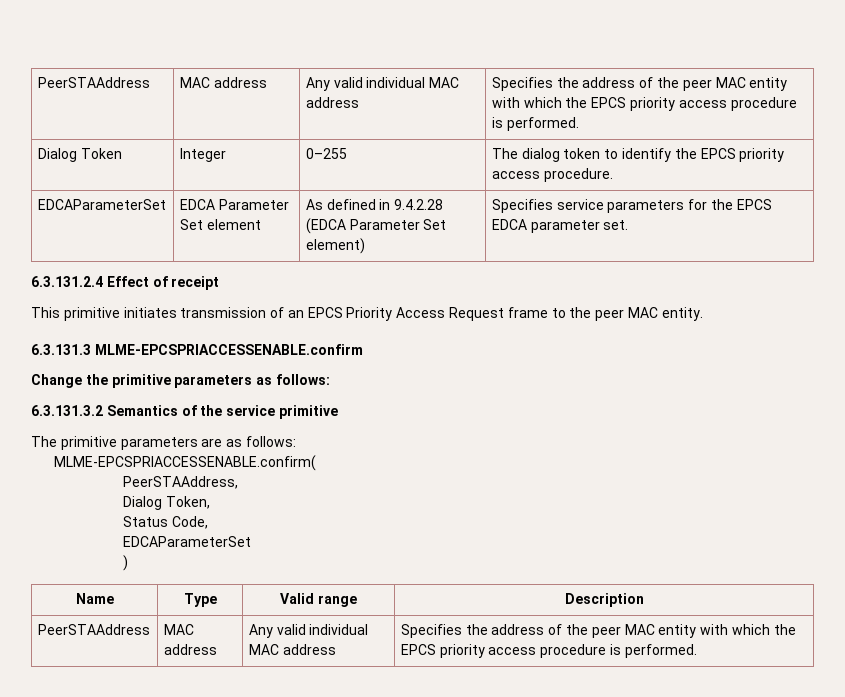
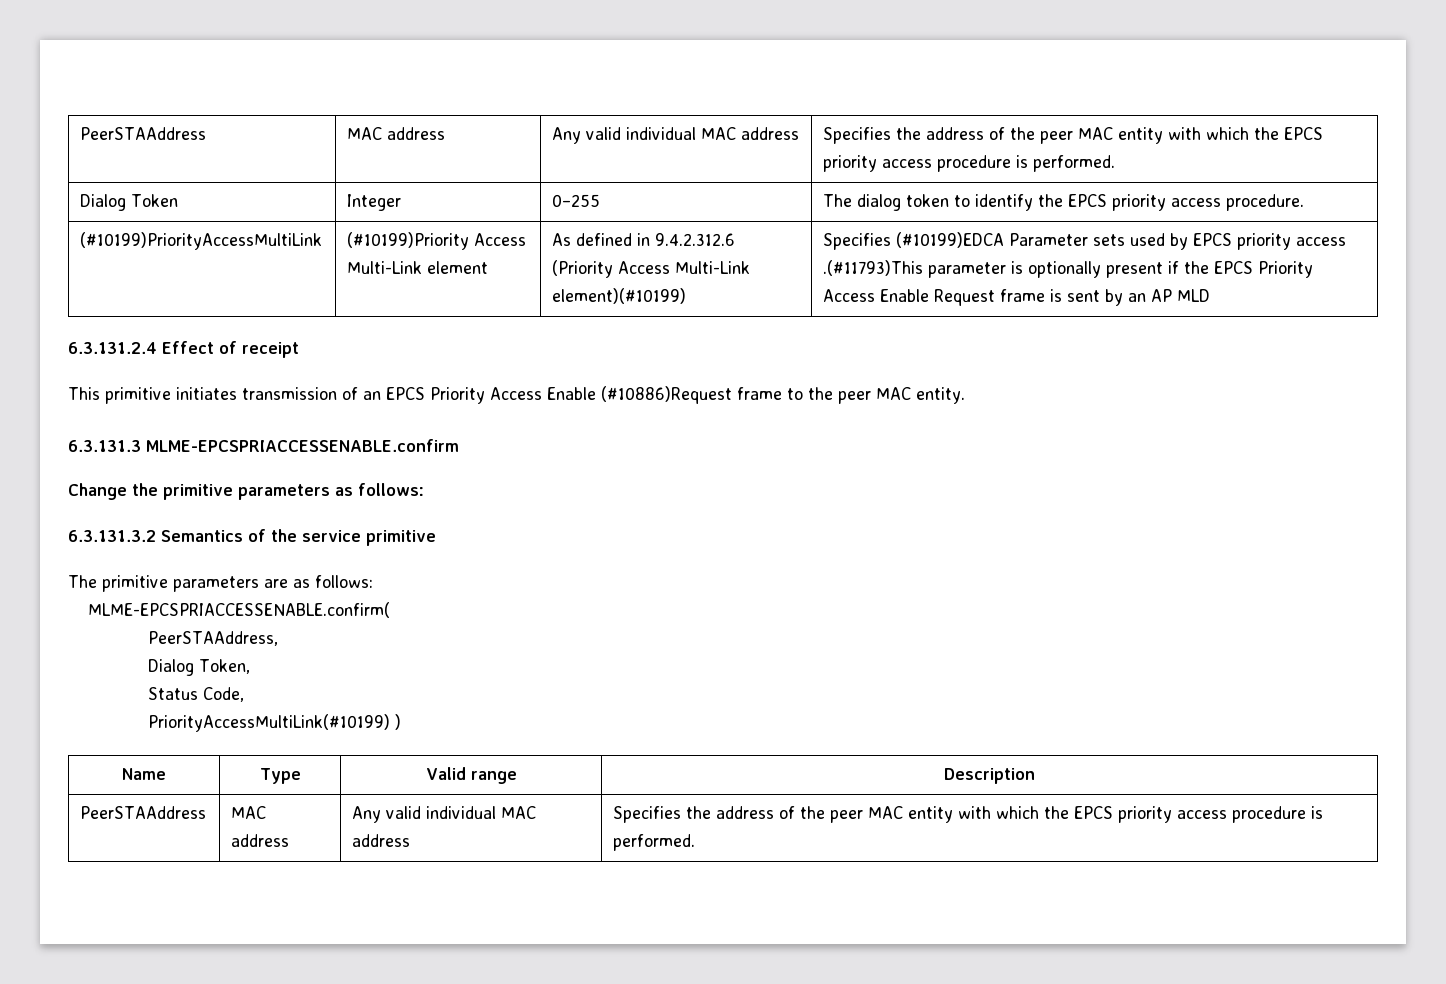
[37,199,166,210] [179,199,289,210] [179,219,203,230] EDCAParameterSet | EDCA Parameter Set -> [80,232,323,250] [347,232,527,250] [347,261,423,274] (#10199)PriorityAccessMultiLink | (#10199)Priority Access Multi-Link
[394,199,444,210] [305,218,447,234] [305,238,365,254] [491,199,772,213] [491,219,629,233] 9.4.2.28 (EDCA Parameter Set element) | Specifies service parameters for the EPCS EDCA parameter set. -> [655,233,736,246] [552,260,751,278] [552,288,687,304] [823,232,1347,250] [823,260,1314,278] [823,289,1211,306] 9.4.2.312.6 (Priority Access Multi-Link element)(#10199) | Specifies (#10199)EDCA Parameter sets used by EPCS priority access .(#11793)This parameter is optionally present if the EPCS Priority Access Enable Request frame is sent by an AP MLD
[449,307,505,321] Request -> [547,386,732,404] Enable (#10886)Request
[123,536,252,547] EDCAParameterSet // -> [148,714,391,732] PriorityAccessMultiLink(#10199)

